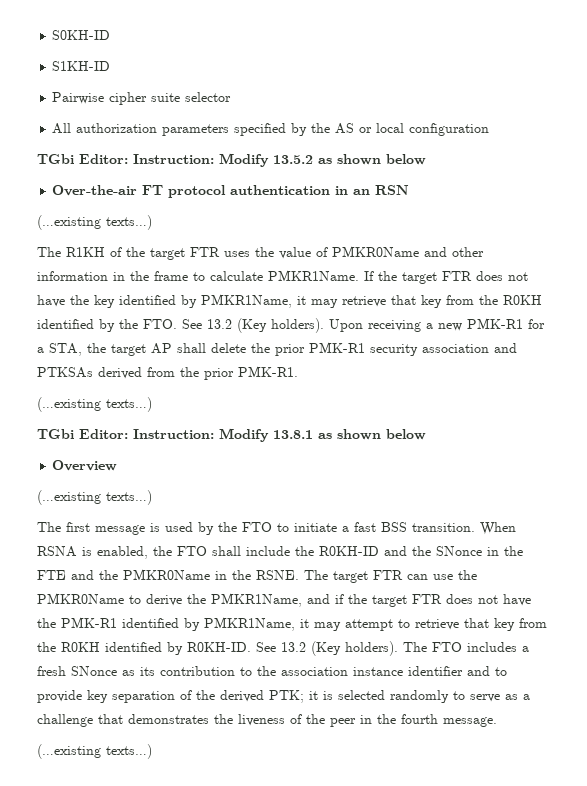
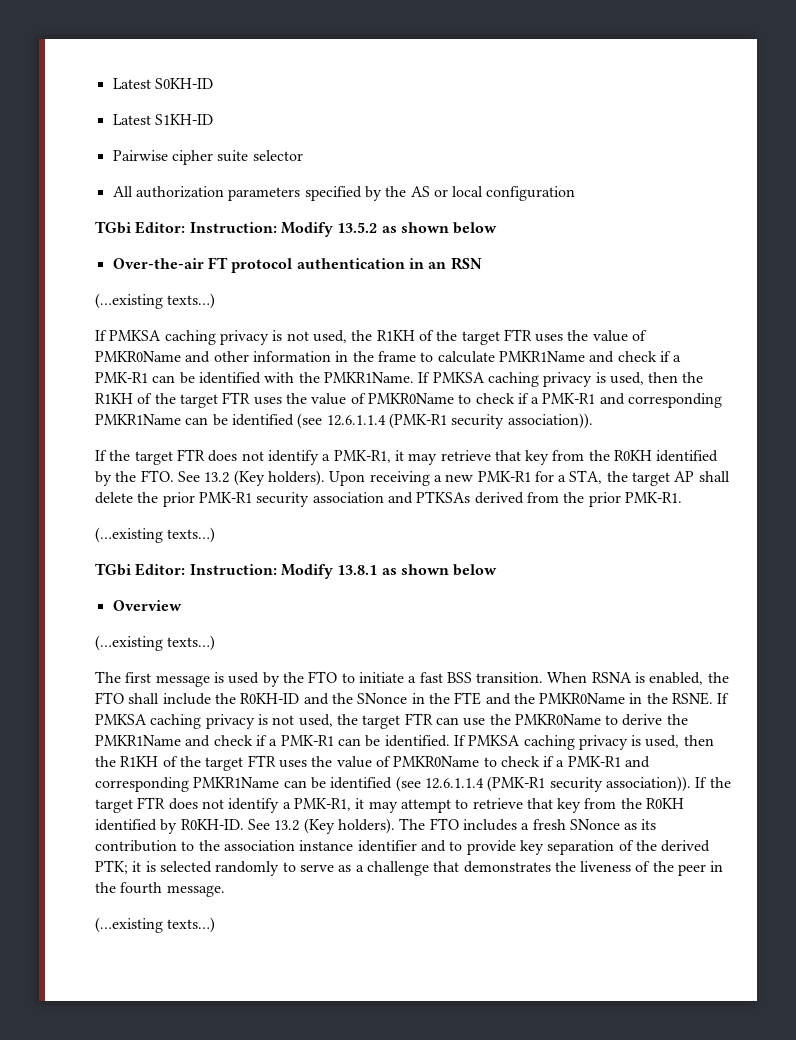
(52, 35) none -> [112,78,151,89] Latest
(111, 35) none -> [112,114,151,125] Latest
[37,247,61,257] The -> [95,330,373,345] If PMKSA caching privacy is not used, the
[268,270,528,284] [37,294,292,308] PMKR1Name. If the target FTR does not have the key identified by PMKR1Name, -> [498,351,682,363] [95,372,704,387] [95,392,723,408] [95,413,593,429] [95,449,391,465] PMKR1Name and check if a PMK-R1 can be identified with the PMKR1Name. If PMKSA caching privacy is used, then the R1KH of the target FTR uses the value of PMKR0Name to check if a PMK-R1 and corresponding PMKR1Name can be identified (see 12.6.1.1.4 (PMK-R1 security association)). // If the target FTR does not identify a PMK-R1,
[304,570,328,580] The -> [717,693,730,704] [95,714,358,729] If PMKSA caching privacy is not used, the
[211,593,531,607] [37,617,295,631] PMKR1Name, and if the target FTR does not have the PMK-R1 identified by PMKR1Name, -> [95,735,714,750] [95,755,651,771] [95,776,731,792] [95,797,351,813] PMKR1Name and check if a PMK-R1 can be identified. If PMKSA caching privacy is used, then the R1KH of the target FTR uses the value of PMKR0Name to check if a PMK-R1 and corresponding PMKR1Name can be identified (see 12.6.1.1.4 (PMK-R1 security association)). If the target FTR does not identify a PMK-R1,

